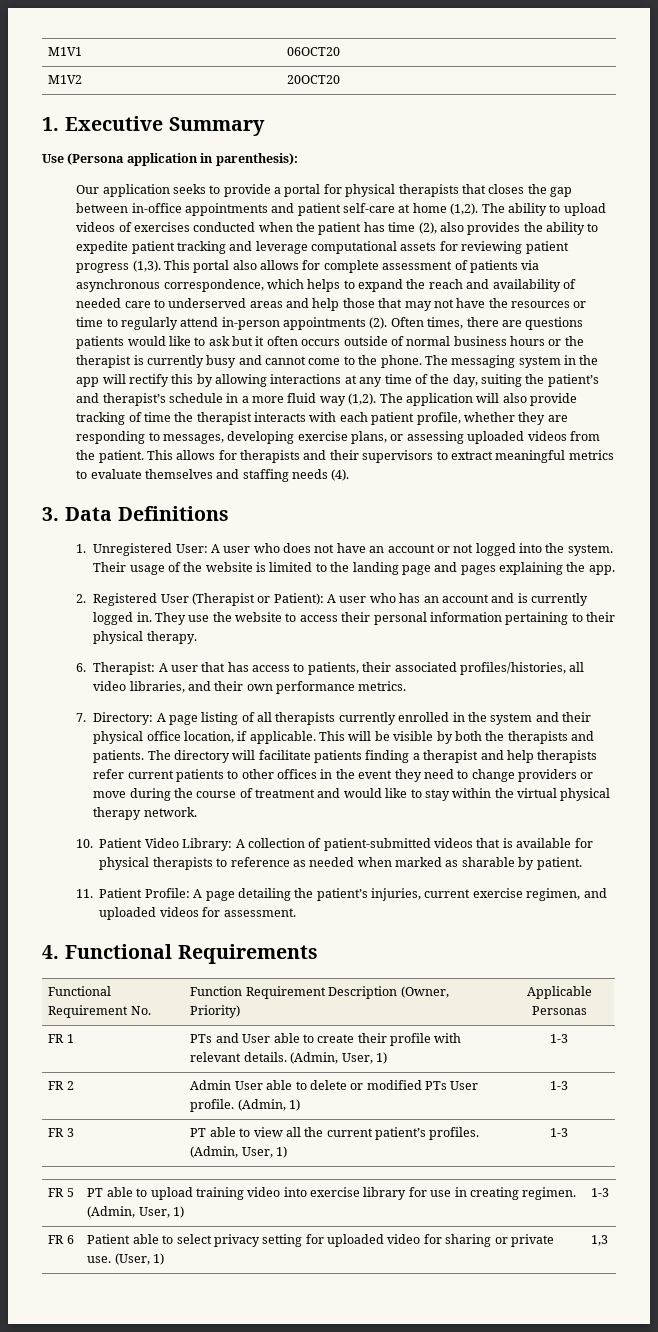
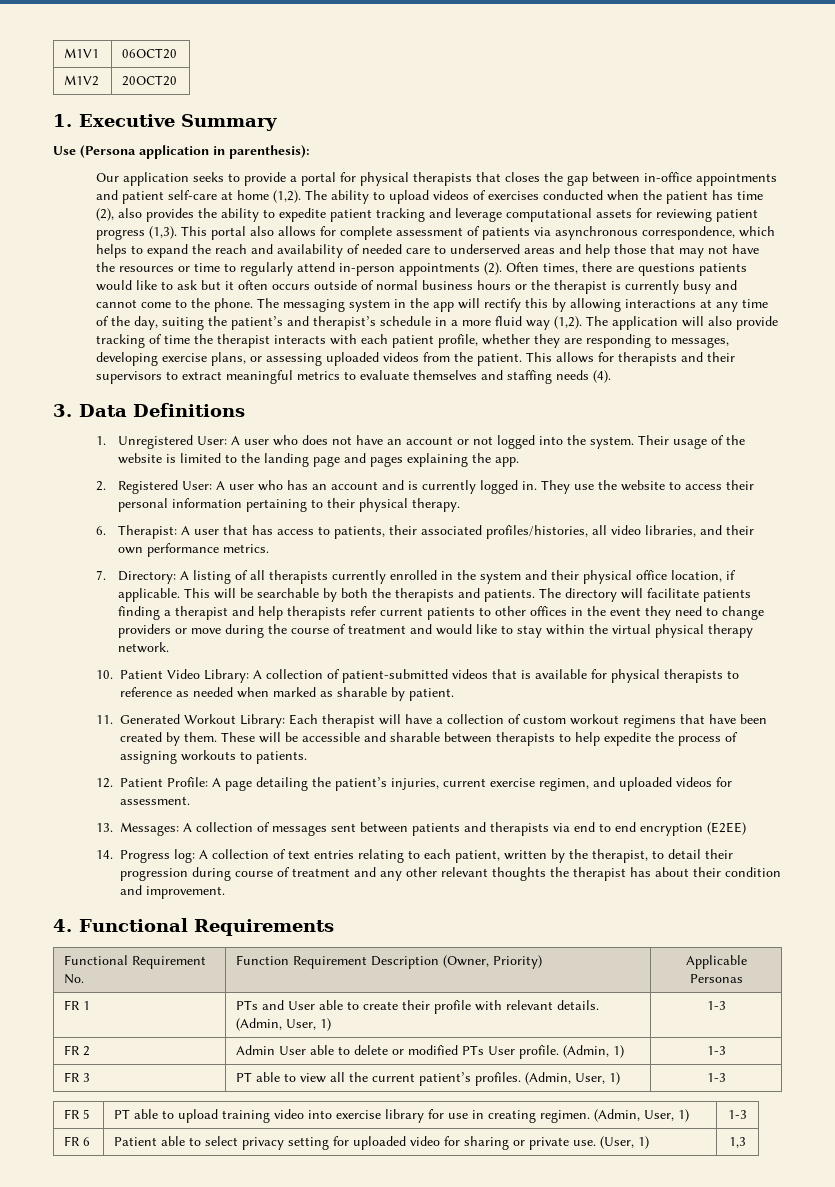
[160,593,324,606] User (Therapist or Patient): -> [182,481,213,490] User:
[168,715,198,725] page -> (190, 575) none
[393,731,434,741] visible -> [257,588,320,598] searchable
(94, 893) none -> [120,714,768,728] [120,732,739,746] [120,750,308,764] [96,778,114,788] Generated Workout Library: Each therapist will have a collection of custom workout regimens that have been created by them. These will be accessible and sharable between therapists to help expedite the process of assigning workouts to patients. // 12.
(296, 912) none -> [96,822,747,836] [96,849,734,863] [120,867,782,881] [120,885,226,899] // 13. Messages: A collection of messages sent between patients and therapists via end to end encryption (E2EE) // 14. Progress log: A collection of text entries relating to each patient, written by the therapist, to detail their progression during course of treatment and any other relevant thoughts the therapist has about their condition and improvement.

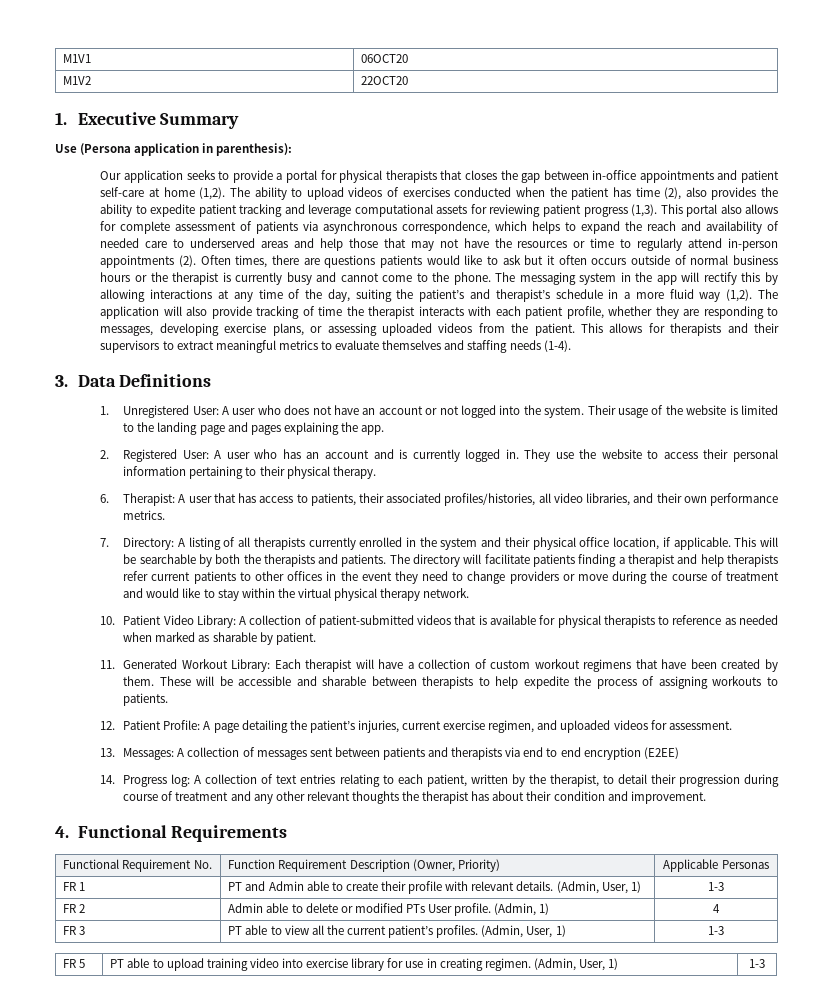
[122,75,178,86] 20OCT20 -> [361,76,409,85] 22OCT20
[593,370,612,383] (4). -> [543,340,571,352] (1-4).
[236,1000,316,1010] PTs and User -> [228,881,304,891] PT and Admin
[279,1046,307,1055] User -> (264, 908) none
[706,1046,726,1055] 1-3 -> [713,904,720,913] 4
[64,1136,91,1146] [114,1136,650,1150] [729,1137,746,1148] // FR 6 | Patient able to select privacy setting for uploaded video for sharing or private use. (User, 1) | 1,3 -> (765, 963) none

